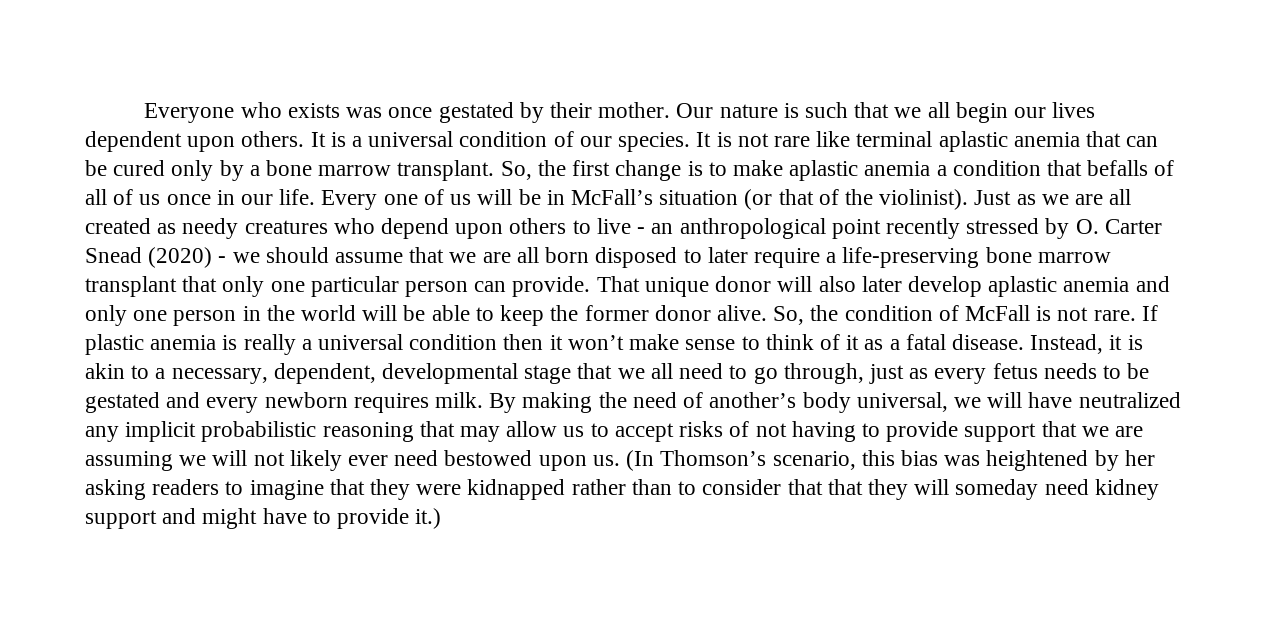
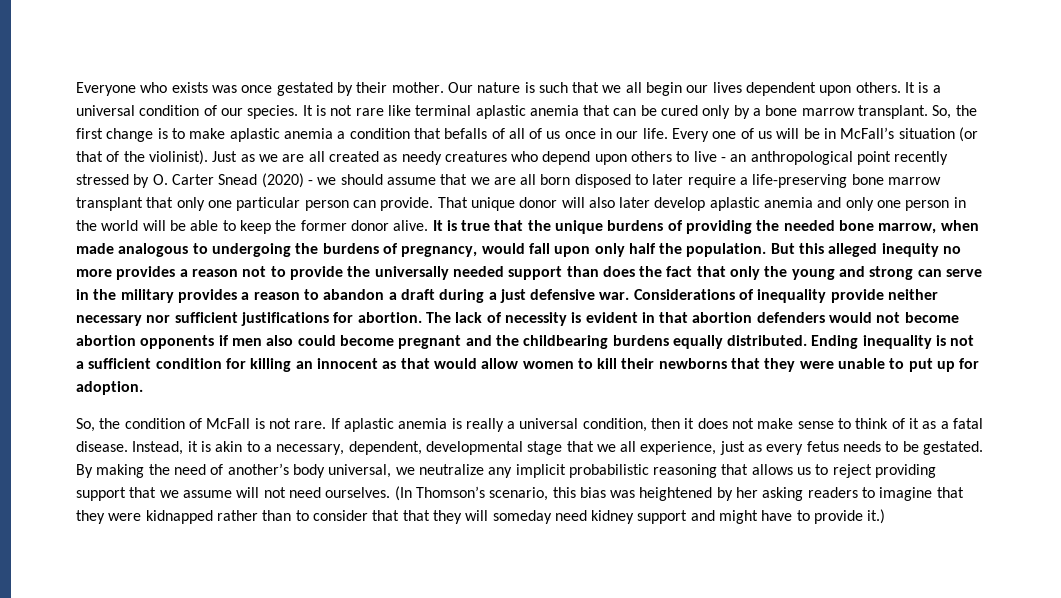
(767, 313) none -> [432,220,979,234] [76,243,962,257] [76,266,983,280] [76,289,939,303] [76,312,959,326] [76,335,975,349] [76,358,980,372] [76,381,143,395] It is true that the unique burdens of providing the needed bone marrow, when made analogous to undergoing the burdens of pregnancy, would fall upon only half the population. But this alleged inequity no more provides a reason not to provide the universally needed support than does the fact that only the young and strong can serve in the military provides a reason to abandon a draft during a just defensive war. Considerations of inequality provide neither necessary nor sufficient justifications for abortion. The lack of necessity is evident in that abortion defenders would not become abortion opponents if men also could become pregnant and the childbearing burdens equally distributed. Ending inequality is not a sufficient condition for killing an innocent as that would allow women to kill their newborns that they were unable to put up for adoption. //
[85,334,144,355] plastic -> [343,418,394,432] aplastic
[409,334,498,350] condition -> [582,418,647,432] condition,
[567,335,624,350] won’t -> [697,418,755,429] does not
[679,363,864,384] need to go through, -> [640,441,717,455] experience,
[85,392,484,413] gestated and every newborn requires milk. -> [923,441,984,455] gestated.
[987,392,1181,408] will have neutralized -> [418,464,484,475] neutralize
[460,421,1143,442] [85,450,620,471] may allow us to accept risks of not having to provide support that we are assuming we will not likely ever need bestowed upon us. -> [751,464,937,478] [76,487,391,501] allows us to reject providing support that we assume will not need ourselves.

